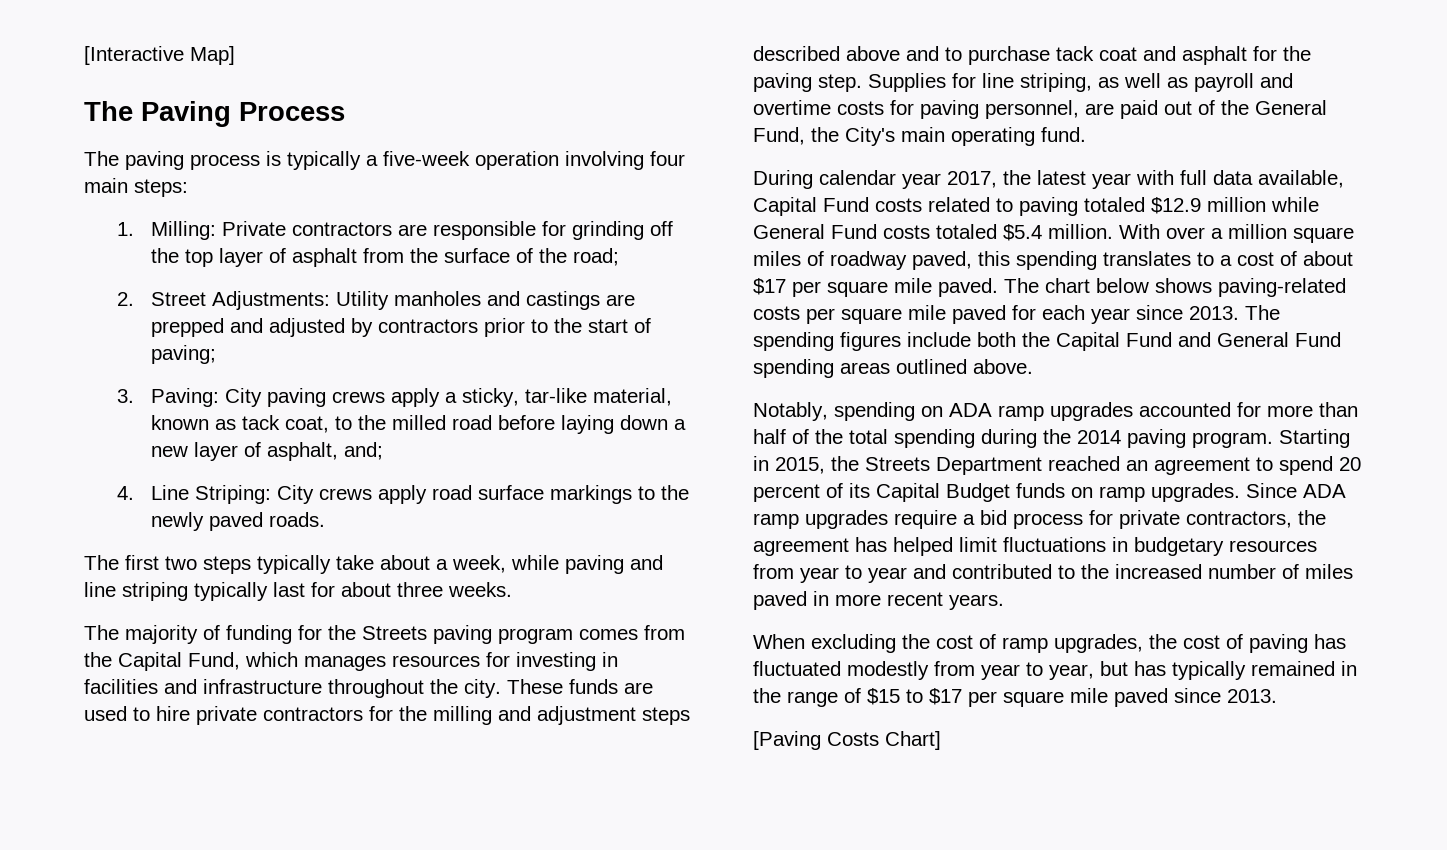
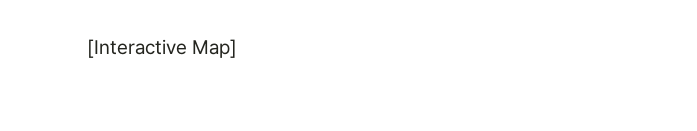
[84,101,345,127] [84,151,685,170] [84,178,188,197] [117,221,673,240] [150,248,619,267] [117,291,635,310] [150,318,651,337] [150,345,216,364] [117,388,672,407] [150,415,686,434] [150,442,383,461] [117,485,689,504] [150,512,325,531] [84,555,663,574] [84,582,512,601] [84,625,685,644] [84,652,618,671] [84,679,653,698] [84,706,690,725] [753,46,1311,65] [753,73,1293,92] [753,100,1327,119] [753,127,1086,146] [753,170,1344,189] [753,197,1319,216] [753,224,1354,243] [753,251,1353,270] [753,278,1346,297] [753,305,1280,324] [753,332,1341,351] [753,359,1033,378] [753,402,1358,421] [753,429,1350,448] [753,456,1361,475] [753,483,1346,502] [753,510,1326,529] [753,537,1317,556] [753,564,1353,583] [753,591,1004,610] [753,634,1346,653] [753,661,1357,680] [753,688,1277,707] [753,731,941,750] // The Paving Process // The paving process is typically a five-week operation involving four main steps: // 1. Milling: Private contractors are responsible for grinding off the top layer of asphalt from the surface of the road; // 2. Street Adjustments: Utility manholes and castings are prepped and adjusted by contractors prior to the start of paving; // 3. Paving: City paving crews apply a sticky, tar-like material, known as tack coat, to the milled road before laying down a new layer of asphalt, and; // 4. Line Striping: City crews apply road surface markings to the newly paved roads. // The first two steps typically take about a week, while paving and line striping typically last for about three weeks. // The majority of funding for the Streets paving program comes from the Capital Fund, which manages resources for investing in facilities and infrastructure throughout the city. These funds are used to hire private contractors for the milling and adjustment steps described above and to purchase tack coat and asphalt for the paving step. Supplies for line striping, as well as payroll and overtime costs for paving personnel, are paid out of the General Fund, the City's main operating fund. // During calendar year 2017, the latest year with full data available, Capital Fund costs related to paving totaled $12.9 million while General Fund costs totaled $5.4 million. With over a million square miles of roadway paved, this spending translates to a cost of about $17 per square mile paved. The chart below shows paving-related costs per square mile paved for each year since 2013. The spending figures include both the Capital Fund and General Fund spending areas outlined above. // Notably, spending on ADA ramp upgrades accounted for more than half of the total spending during the 2014 paving program. Starting in 2015, the Streets Department reached an agreement to spend 20 percent of its Capital Budget funds on ramp upgrades. Since ADA ramp upgrades require a bid process for private contractors, the agreement has helped limit fluctuations in budgetary resources from year to year and contributed to the increased number of miles paved in more recent years. // When excluding the cost of ramp upgrades, the cost of paving has fluctuated modestly from year to year, but has typically remained in the range of $15 to $17 per square mile paved since 2013. // [Paving Costs Chart] -> (238, 48) none

